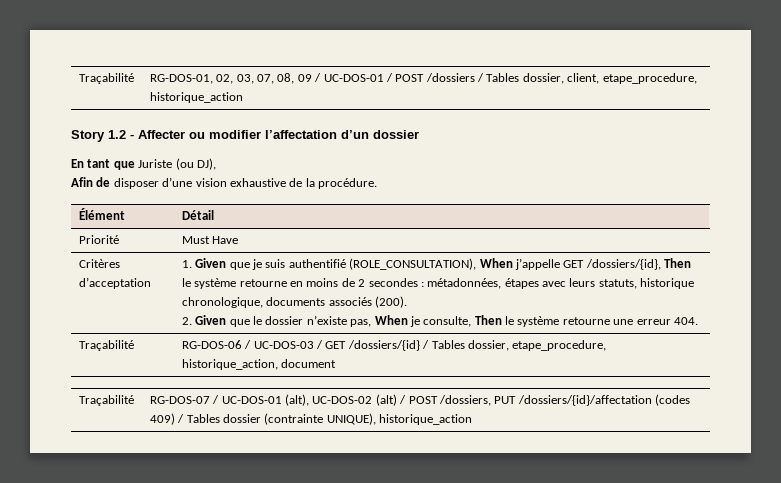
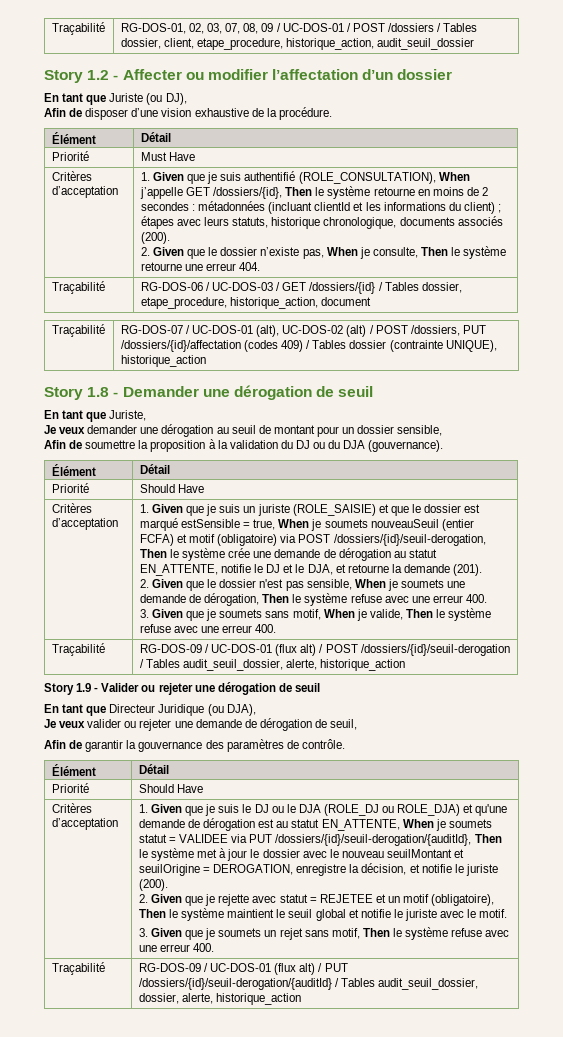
[149,92,243,103] historique_action -> [286,38,475,50] historique_action, audit_seuil_dossier
[427,278,502,289] métadonnées, -> [198,201,502,214] métadonnées (incluant clientId et les informations du client) ;
(473, 419) none -> [44,385,374,400] [44,410,147,422] [44,424,443,437] [44,439,444,452] [51,464,96,476] [139,464,170,474] [51,483,89,493] [139,484,205,493] [51,503,92,513] [51,518,118,530] [139,504,481,516] [139,518,474,531] [139,534,486,546] [139,548,437,561] [139,564,483,576] [139,579,466,591] [139,593,488,606] [139,608,492,621] [139,624,277,633] [51,643,105,656] [139,644,510,656] [139,659,406,671] [44,682,320,695] [44,704,256,716] [44,718,358,731] [44,739,345,752] [51,764,96,776] [138,764,169,774] [51,783,89,793] [138,784,204,793] [51,803,92,813] [51,818,118,830] [138,804,508,816] [138,818,492,831] [138,834,502,846] [138,848,465,861] [138,863,498,876] [138,879,168,891] [138,894,495,906] [138,908,508,921] [138,927,510,940] [138,943,215,952] [51,962,105,975] [138,963,348,975] [138,978,479,990] [138,993,302,1005] // Story 1.8 - Demander une dérogation de seuil // En tant que Juriste, // Je veux demander une dérogation au seuil de montant pour un dossier sensible, // Afin de soumettre la proposition à la validation du DJ ou du DJA (gouvernance). // Élément | Détail // Priorité | Should Have // Critères d’acceptation | 1. Given que je suis un juriste (ROLE_SAISIE) et que le dossier est marqué estSensible = true, When je soumets nouveauSeuil (entier FCFA) et motif (obligatoire) via POST /dossiers/{id}/seuil-derogation, Then le système crée une demande de dérogation au statut EN_ATTENTE, notifie le DJ et le DJA, et retourne la demande (201). // 2. Given que le dossier n'est pas sensible, When je soumets une demande de dérogation, Then le système refuse avec une erreur 400. // 3. Given que je soumets sans motif, When je valide, Then le système refuse avec une erreur 400. // Traçabilité | RG-DOS-09 / UC-DOS-01 (flux alt) / POST /dossiers/{id}/seuil-derogation / Tables audit_seuil_dossier, alerte, historique_action // Story 1.9 - Valider ou rejeter une dérogation de seuil // En tant que Directeur Juridique (ou DJA), // Je veux valider ou rejeter une demande de dérogation de seuil, // Afin de garantir la gouvernance des paramètres de contrôle. // Élément | Détail // Priorité | Should Have // Critères d’acceptation | 1. Given que je suis le DJ ou le DJA (ROLE_DJ ou ROLE_DJA) et qu'une demande de dérogation est au statut EN_ATTENTE, When je soumets statut = VALIDEE via PUT /dossiers/{id}/seuil-derogation/{auditId}, Then le système met à jour le dossier avec le nouveau seuilMontant et seuilOrigine = DEROGATION, enregistre la décision, et notifie le juriste (200). // 2. Given que je rejette avec statut = REJETEE et un motif (obligatoire), Then le système maintient le seuil global et notifie le juriste avec le motif. // 3. Given que je soumets un rejet sans motif, Then le système refuse avec une erreur 400. // Traçabilité | RG-DOS-09 / UC-DOS-01 (flux alt) / PUT /dossiers/{id}/seuil-derogation/{auditId} / Tables audit_seuil_dossier, dossier, alerte, historique_action

